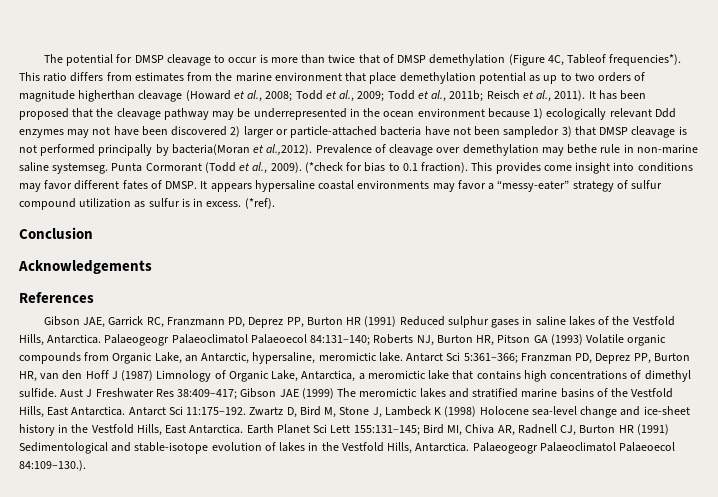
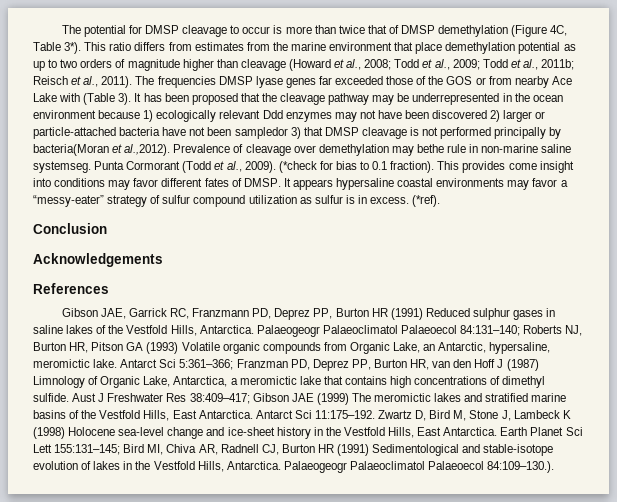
[567,54,682,66] Tableof frequencies*). -> [33,42,82,54] Table 3*).
[78,90,136,102] higherthan -> [182,59,238,71] higher than
(586, 95) none -> [135,76,572,88] [33,93,132,105] The frequencies DMSP lyase genes far exceeded those of the GOS or from nearby Ace Lake with (Table 3).

